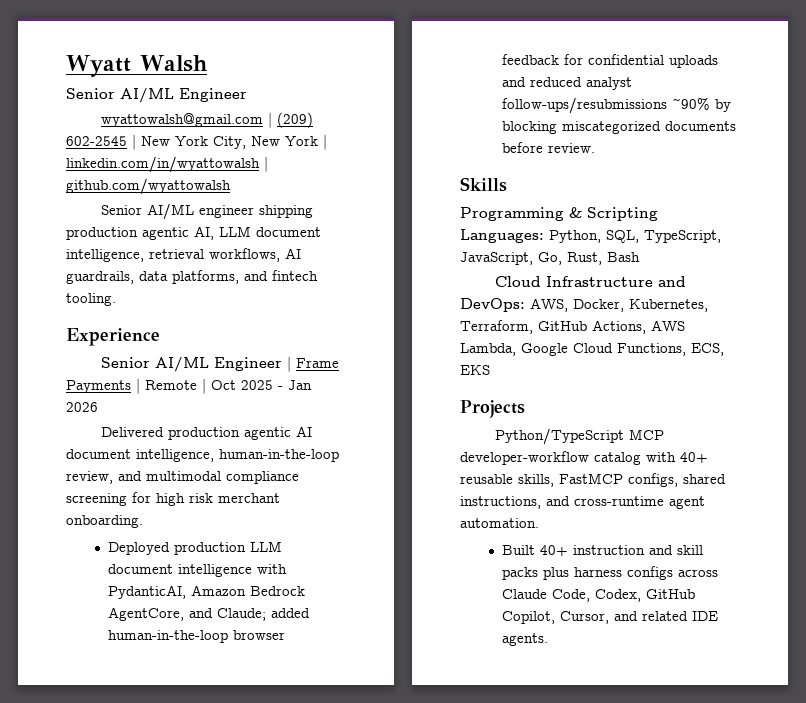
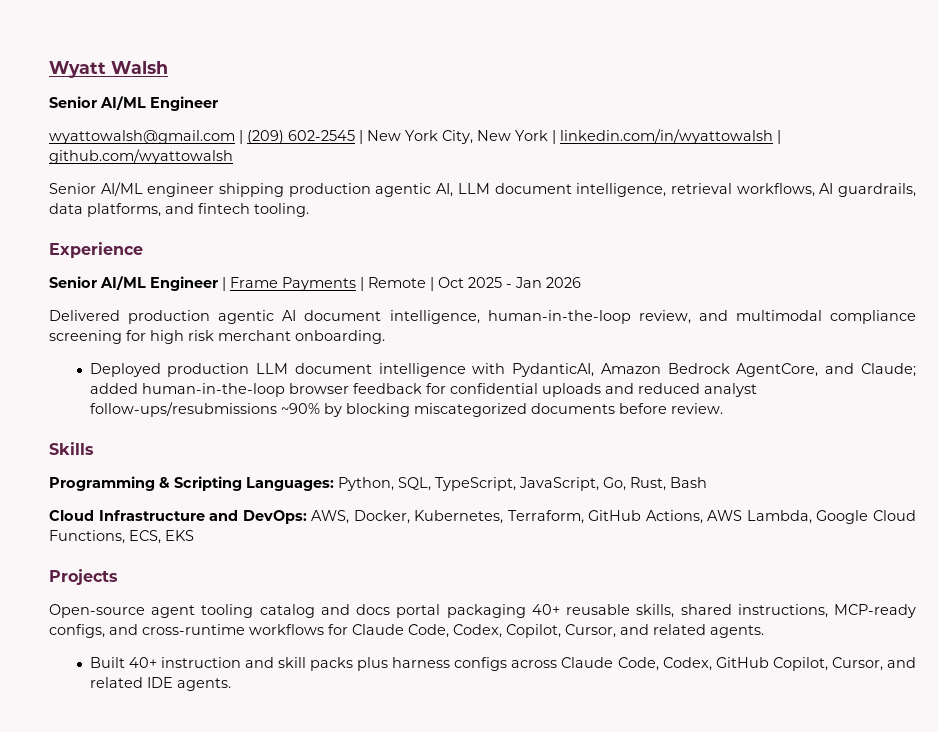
[494,428,664,445] [460,451,708,465] [460,473,726,487] [460,496,705,509] [460,518,539,528] Python/TypeScript MCP developer-workflow catalog with 40+ reusable skills, FastMCP configs, shared instructions, and cross-runtime agent automation. -> [49,604,917,618] [49,624,764,638] Open-source agent tooling catalog and docs portal packaging 40+ reusable skills, shared instructions, MCP-ready configs, and cross-runtime workflows for Claude Code, Codex, Copilot, Cursor, and related agents.

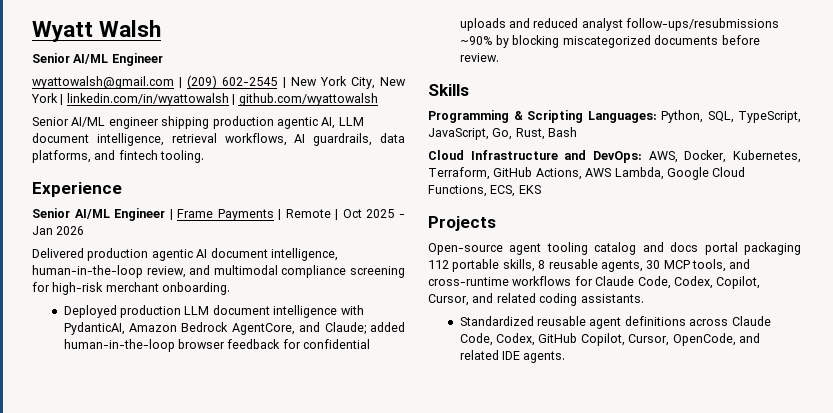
[150,330,214,344] high risk -> [52,282,104,295] high-risk
[531,604,917,618] [49,624,105,638] 40+ reusable skills, shared instructions, MCP-ready configs, -> [428,259,726,272] 112 portable skills, 8 reusable agents, 30 MCP tools,
[710,625,764,638] [89,657,508,671] agents. // Built 40+ instruction and skill packs plus harness configs -> [539,293,644,306] [459,316,686,329] coding assistants. // Standardized reusable agent definitions
(883, 664) none -> [672,333,736,346] OpenCode,

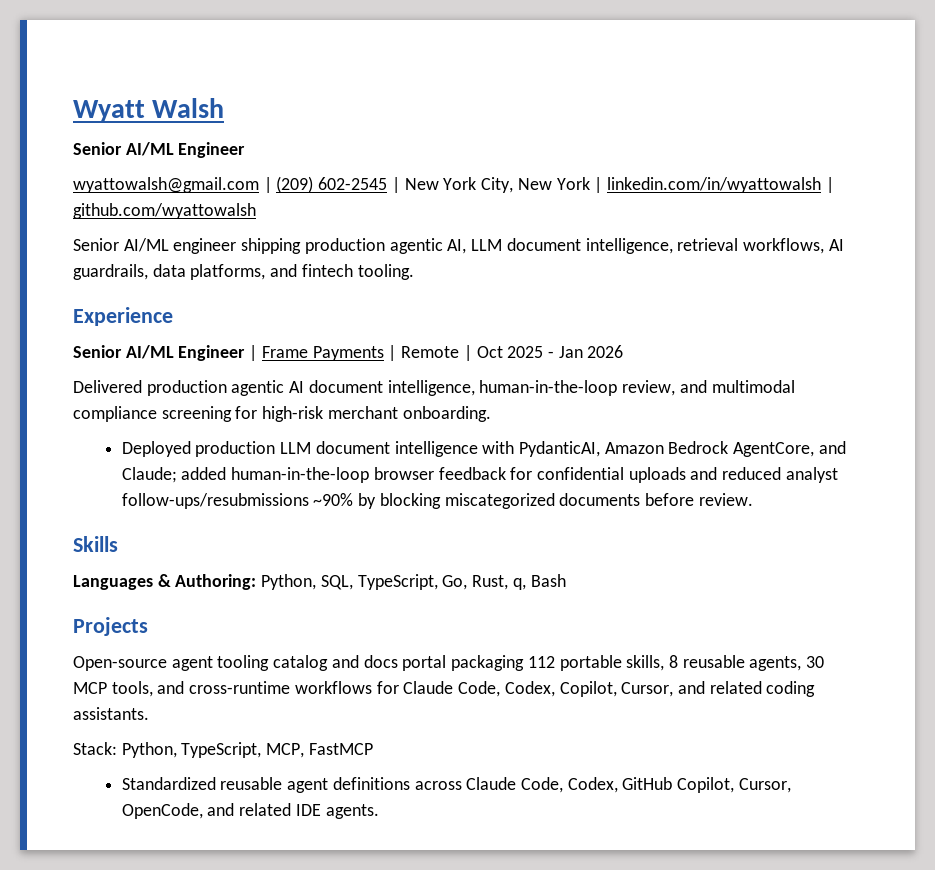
[428,110,657,123] Programming & Scripting Languages: -> [73,574,257,590] Languages & Authoring:
[428,128,489,140] JavaScript, -> (438, 582) none
(545, 134) none -> [512,578,526,590] q,
[428,150,801,163] [428,167,746,180] [428,185,541,197] // Cloud Infrastructure and DevOps: AWS, Docker, Kubernetes, Terraform, GitHub Actions, AWS Lambda, Google Cloud Functions, ECS, EKS -> (566, 580) none
(644, 298) none -> [73,742,373,758] // Stack: Python, TypeScript, MCP, FastMCP

